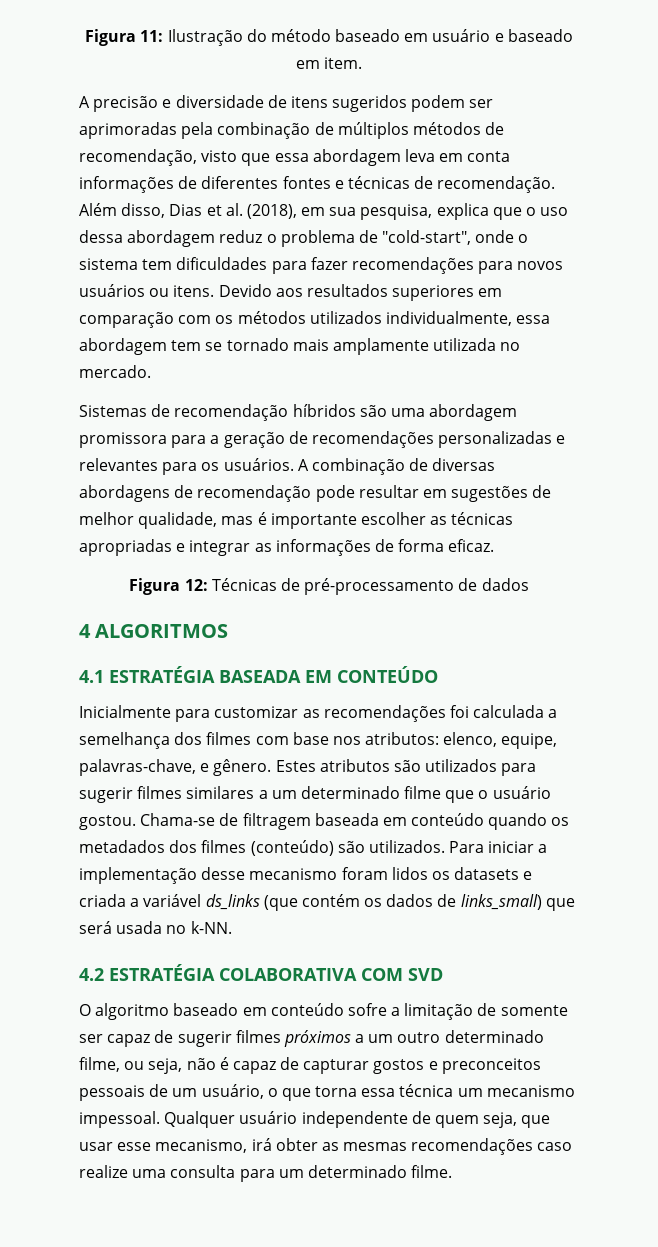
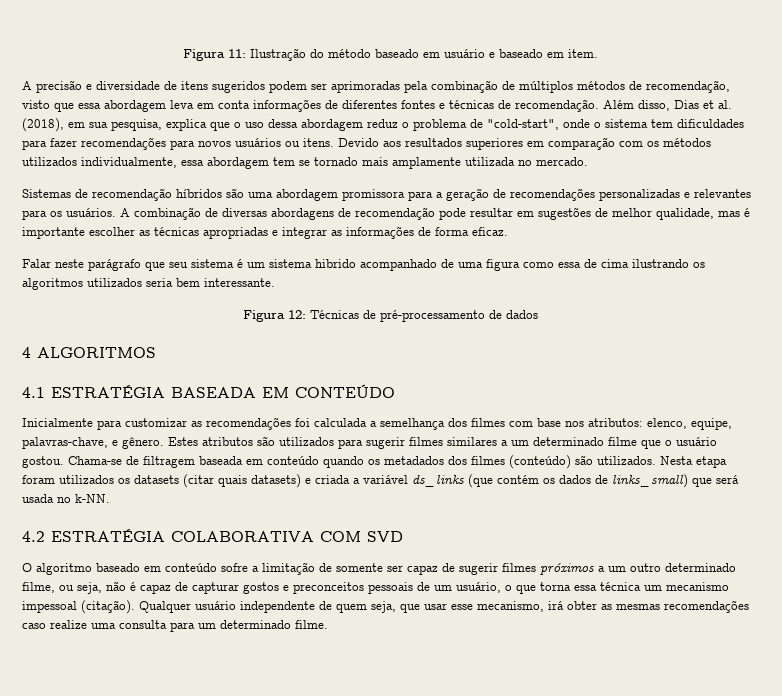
(495, 545) none -> [22,259,705,271] [22,278,275,290] // Falar neste parágrafo que seu sistema é um sistema hibrido acompanhado de uma figura como essa de cima ilustrando os algoritmos utilizados seria bem interessante.
[449,841,548,853] [79,867,520,884] Para iniciar a implementação desse mecanismo foram lidos os datasets -> [660,456,727,468] [22,474,301,488] Nesta etapa foram utilizados os datasets (citar quais datasets)
[79,1111,160,1128] impessoal. -> [22,600,135,614] impessoal (citação).

